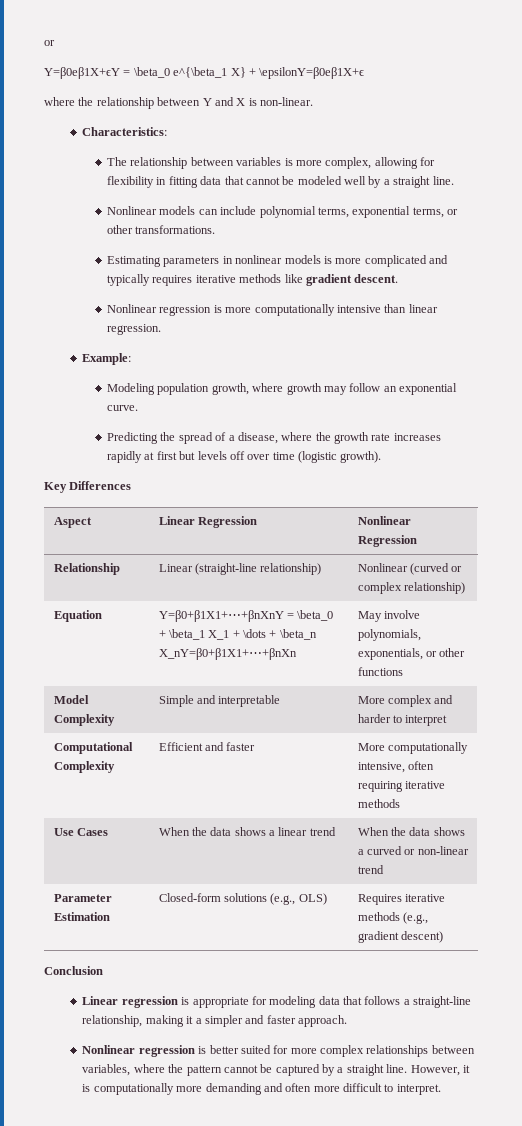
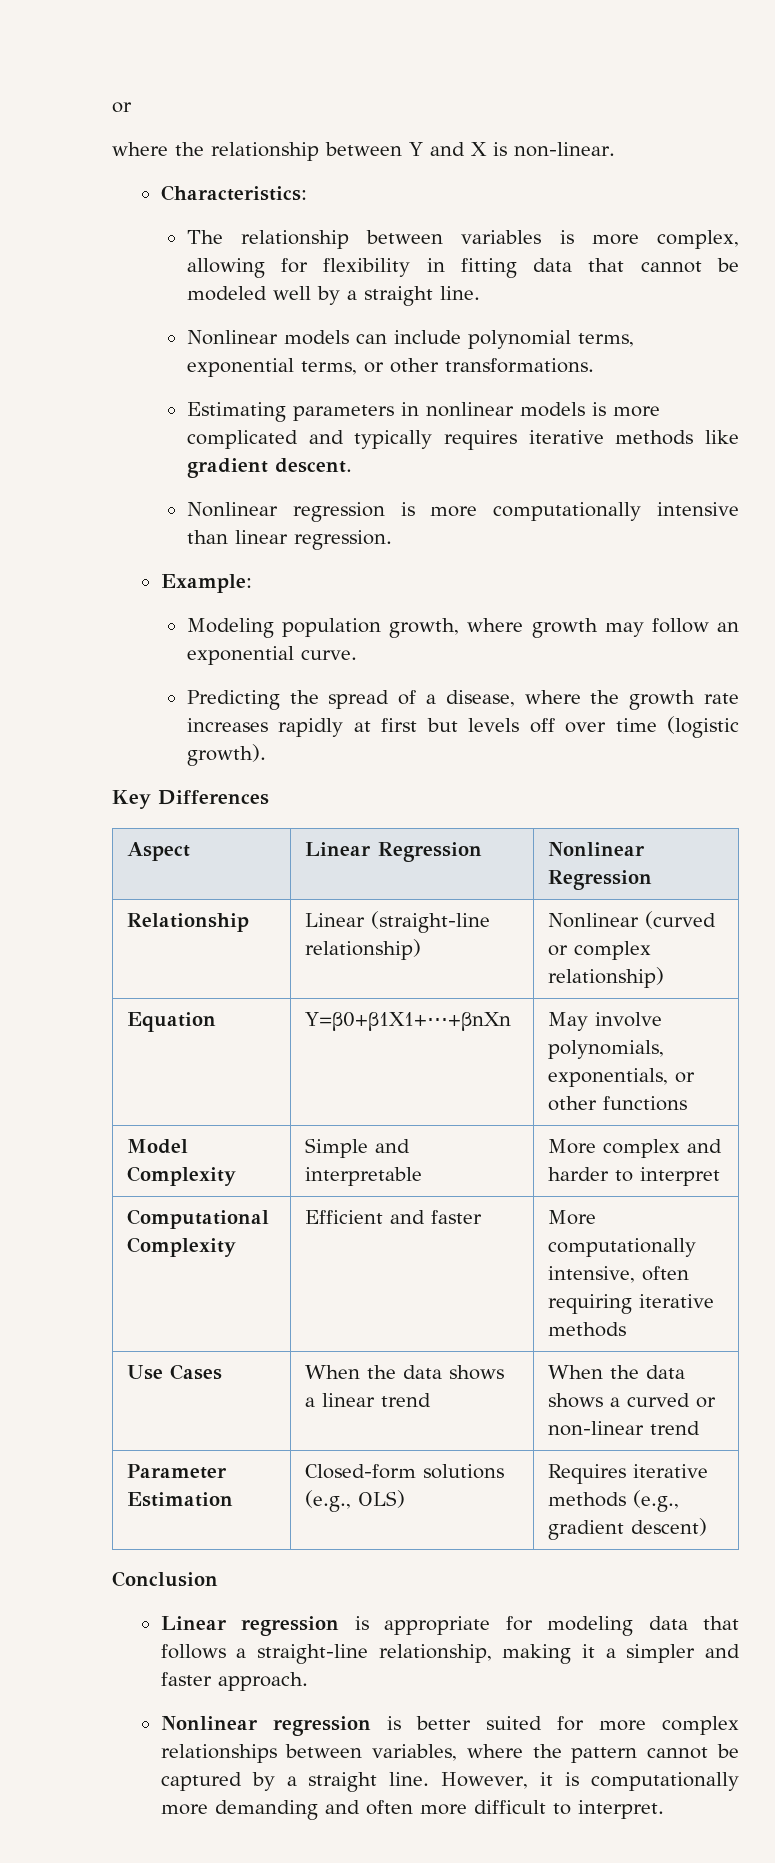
[44,40,55,46] [44,67,365,79] or // Y=β0eβ1X+ϵY = \beta_0 e^{\beta_1 X} + \epsilonY=β0eβ1X+ϵ -> [112,102,132,113] or
[158,610,334,622] [158,629,317,640] [158,648,297,660] Y=β0+β1X1+⋯+βnXnY = \beta_0 + \beta_1 X_1 + \dots + \beta_n X_nY=β0+β1X1+⋯+βnXn -> [304,1012,511,1031] Y=β0+β1X1+⋯+βnXn

